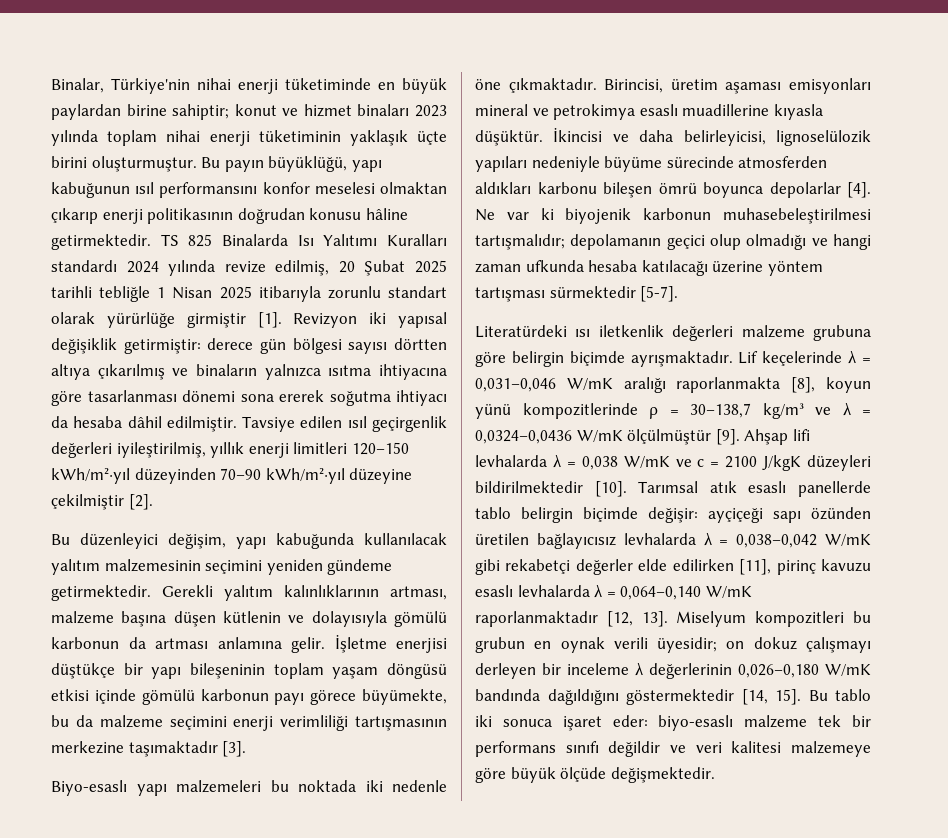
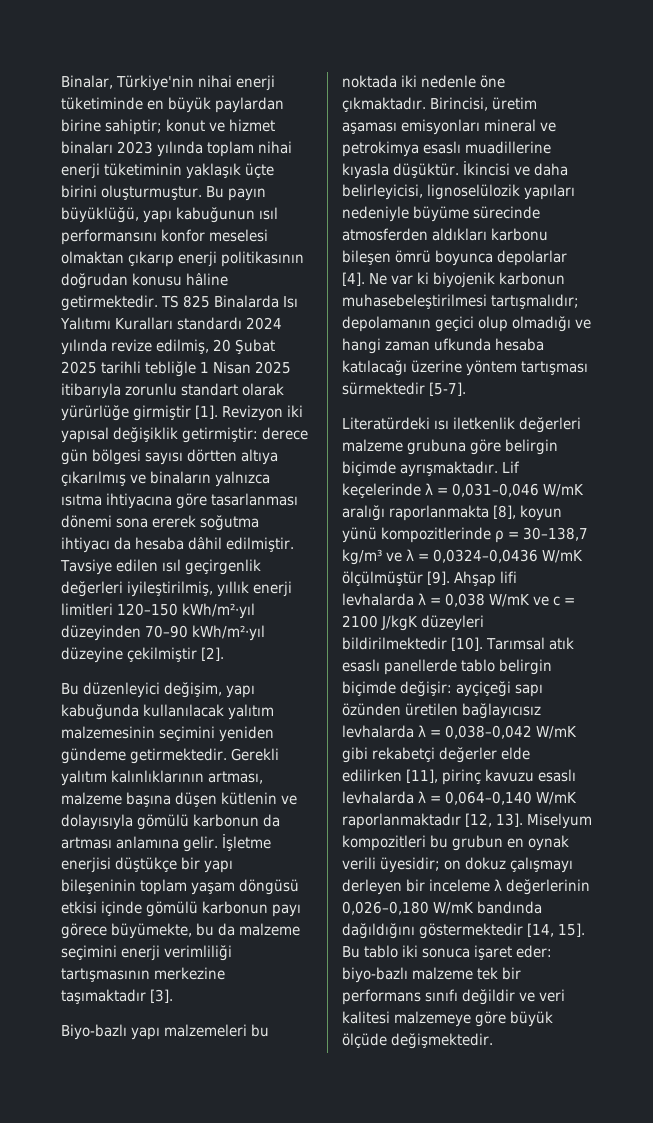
[51,780,127,796] Biyo-esaslı -> [61,1024,127,1040] Biyo-bazlı
[658,715,734,731] biyo-esaslı -> [342,967,408,983] biyo-bazlı

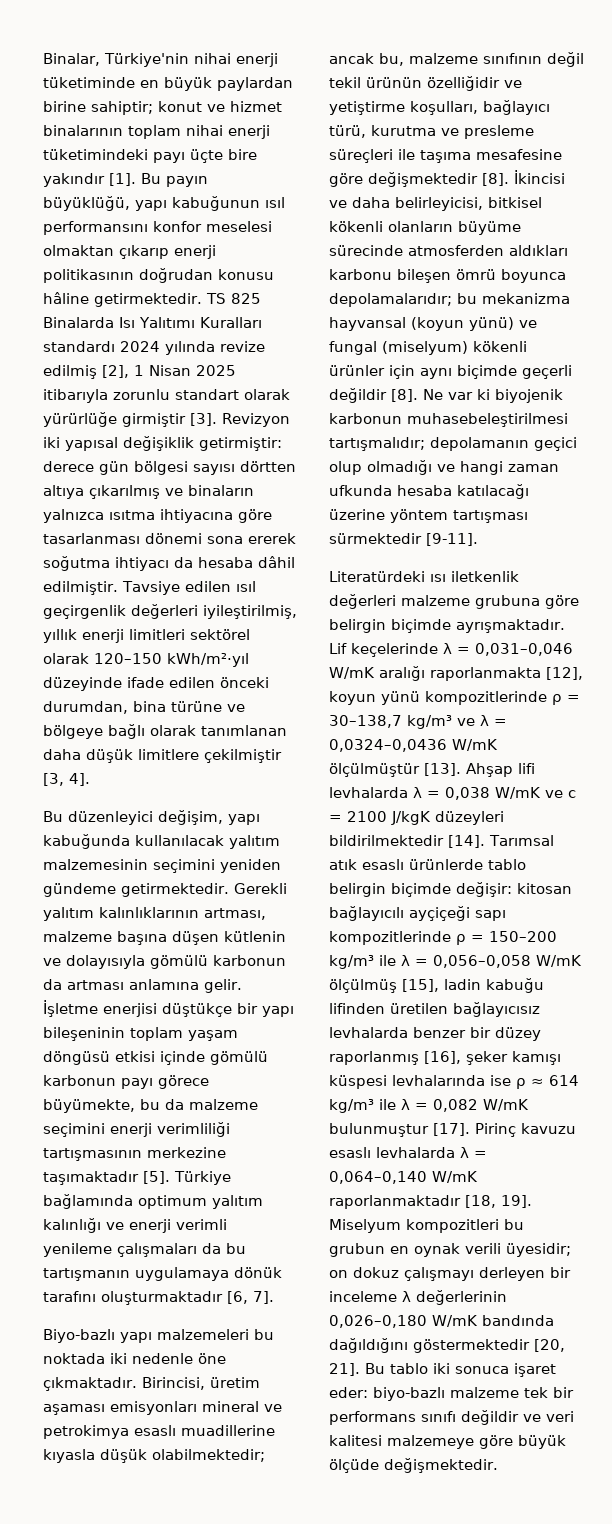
[61,141,292,157] [61,163,274,179] [61,185,202,200] binaları 2023 yılında toplam nihai enerji tüketiminin yaklaşık üçte birini oluşturmuştur. -> [43,125,270,139] [43,149,257,163] [43,173,136,187] binalarının toplam nihai enerji tüketimindeki payı üçte bire yakındır [1].
[156,339,275,354] [61,361,196,377] edilmiş, 20 Şubat 2025 tarihli tebliğle -> [43,365,129,379] edilmiş [2],
[195,405,218,419] [1]. -> [190,413,217,426] [3].
[117,603,255,619] [61,625,265,641] [61,647,224,663] 120–150 kWh/m²·yıl düzeyinden 70–90 kWh/m²·yıl düzeyine çekilmiştir [2]. -> [190,629,250,640] [43,653,249,667] [43,677,269,691] [43,701,245,714] [43,724,287,739] [43,749,282,763] [43,773,90,786] sektörel olarak 120–150 kWh/m²·yıl düzeyinde ifade edilen önceki durumdan, bina türüne ve bölgeye bağlı olarak tanımlanan daha düşük limitlere çekilmiştir [3, 4].
[150,989,173,1003] [3]. -> [143,1171,231,1185] [43,1194,263,1209] [43,1218,227,1233] [43,1243,246,1257] [43,1267,282,1281] [43,1291,274,1305] [5]. Türkiye bağlamında optimum yalıtım kalınlığı ve enerji verimli yenileme çalışmaları da bu tartışmanın uygulamaya dönük tarafını oluşturmaktadır [6, 7].
[393,163,459,178] düşüktür. -> [100,1449,265,1463] [329,52,584,67] [329,76,522,91] [329,100,550,115] [329,125,534,139] [329,149,562,163] [329,172,509,187] düşük olabilmektedir; ancak bu, malzeme sınıfının değil tekil ürünün özelliğidir ve yetiştirme koşulları, bağlayıcı türü, kurutma ve presleme süreçleri ile taşıma mesafesine göre değişmektedir [8].
[427,184,575,200] [342,206,409,222] lignoselülozik yapıları nedeniyle -> [488,197,542,208] [329,221,453,232] bitkisel kökenli olanların
[497,250,567,266] [342,272,365,286] depolarlar [4]. -> [329,293,570,307] [329,317,537,331] [329,341,527,355] [329,365,572,379] [329,388,418,403] depolamalarıdır; bu mekanizma hayvansal (koyun yünü) ve fungal (miselyum) kökenli ürünler için aynı biçimde geçerli değildir [8].
[429,382,466,396] [5-7]. -> [426,533,478,546] [9-11].
[493,505,516,519] [8], -> [546,667,583,680] [12],
[427,571,450,585] [9]. -> [424,763,461,776] [13].
[451,637,483,651] [10]. -> [448,835,485,848] [14].
[384,659,457,675] panellerde -> [409,859,483,870] ürünlerde
[456,681,543,697] [342,703,541,719] [342,725,577,739] [342,747,530,763] [342,769,481,785] ayçiçeği sapı özünden üretilen bağlayıcısız levhalarda λ = 0,038–0,042 W/mK gibi rekabetçi değerler elde edilirken [11], pirinç -> [517,883,572,894] [329,906,506,921] [329,931,557,945] [329,955,582,969] [329,978,544,993] [329,1002,540,1017] [329,1027,541,1041] [329,1051,561,1065] [329,1075,579,1089] [329,1099,529,1113] [329,1123,516,1137] kitosan bağlayıcılı ayçiçeği sapı kompozitlerinde ρ = 150–200 kg/m³ ile λ = 0,056–0,058 W/mK ölçülmüş [15], ladin kabuğu lifinden üretilen bağlayıcısız levhalarda benzer bir düzey raporlanmış [16], şeker kamışı küspesi levhalarında ise ρ ≈ 614 kg/m³ ile λ = 0,082 W/mK bulunmuştur [17]. Pirinç
[465,813,523,827] [12, 13]. -> [465,1195,532,1208] [18, 19].
[527,923,585,937] [14, 15]. -> [534,1339,565,1352] [329,1363,360,1376] [20, 21].

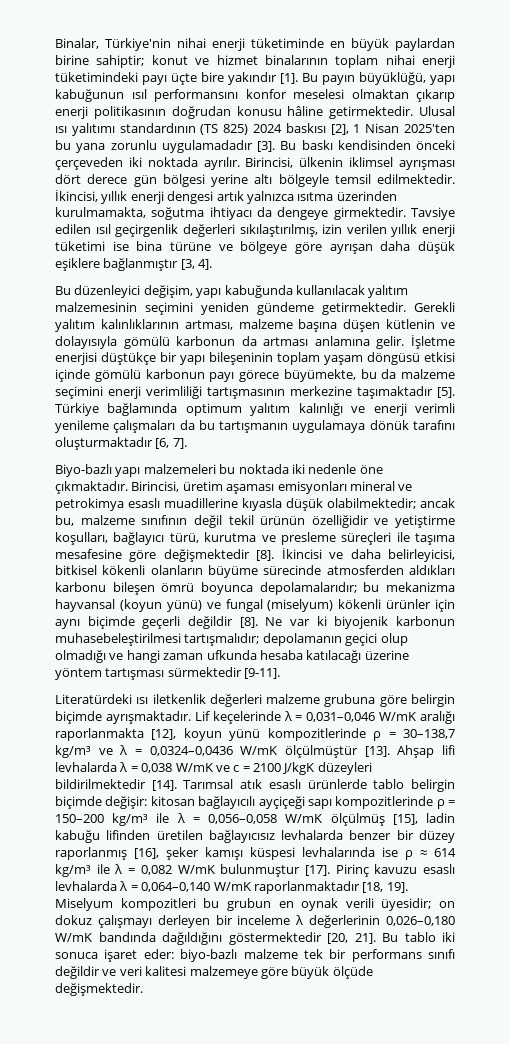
[205,293,261,304] [43,317,262,328] [43,341,265,355] [43,365,236,379] [43,389,290,403] [43,412,290,427] [43,436,282,451] [43,461,296,475] [43,485,254,499] [43,509,272,523] [43,533,296,544] [43,556,295,571] [43,581,118,595] TS 825 Binalarda Isı Yalıtımı Kuralları standardı 2024 yılında revize edilmiş [2], 1 Nisan 2025 itibarıyla zorunlu standart olarak yürürlüğe girmiştir [3]. Revizyon iki yapısal değişiklik getirmiştir: derece gün bölgesi sayısı dörtten altıya çıkarılmış ve binaların yalnızca ısıtma ihtiyacına göre tasarlanması dönemi sona ererek soğutma ihtiyacı da hesaba dâhil edilmiştir. -> [419,106,455,116] [55,123,456,136] [55,140,455,153] [55,157,455,170] [55,174,455,187] [55,190,397,204] [55,207,406,220] Ulusal ısı yalıtımı standardının (TS 825) 2024 baskısı [2], 1 Nisan 2025'ten bu yana zorunlu uygulamadadır [3]. Bu baskı kendisinden önceki çerçeveden iki noktada ayrılır. Birincisi, ülkenin iklimsel ayrışması dört derece gün bölgesi yerine altı bölgeyle temsil edilmektedir. İkincisi, yıllık enerji dengesi artık yalnızca ısıtma üzerinden kurulmamakta, soğutma ihtiyacı da dengeye girmektedir.
[203,605,297,619] [43,629,250,643] [43,653,249,667] [43,677,269,691] [43,701,245,714] [43,724,287,739] [43,749,282,763] iyileştirilmiş, yıllık enerji limitleri sektörel olarak 120–150 kWh/m²·yıl düzeyinde ifade edilen önceki durumdan, bina türüne ve bölgeye bağlı olarak tanımlanan daha düşük limitlere çekilmiştir -> [239,224,455,237] [55,241,456,254] [55,258,179,271] sıkılaştırılmış, izin verilen yıllık enerji tüketimi ise bina türüne ve bölgeye göre ayrışan daha düşük eşiklere bağlanmıştır

